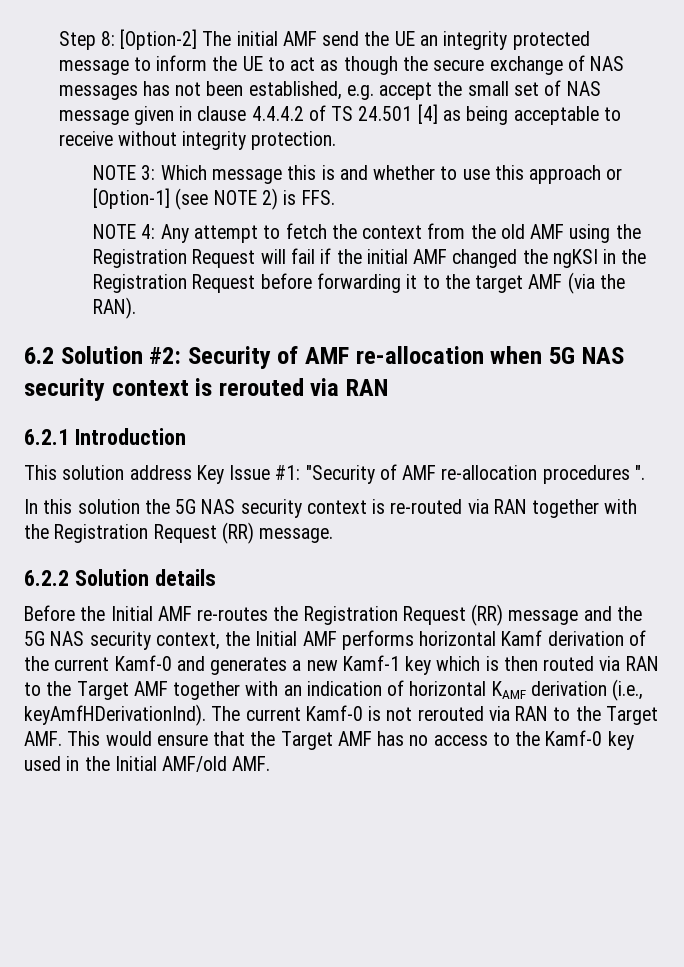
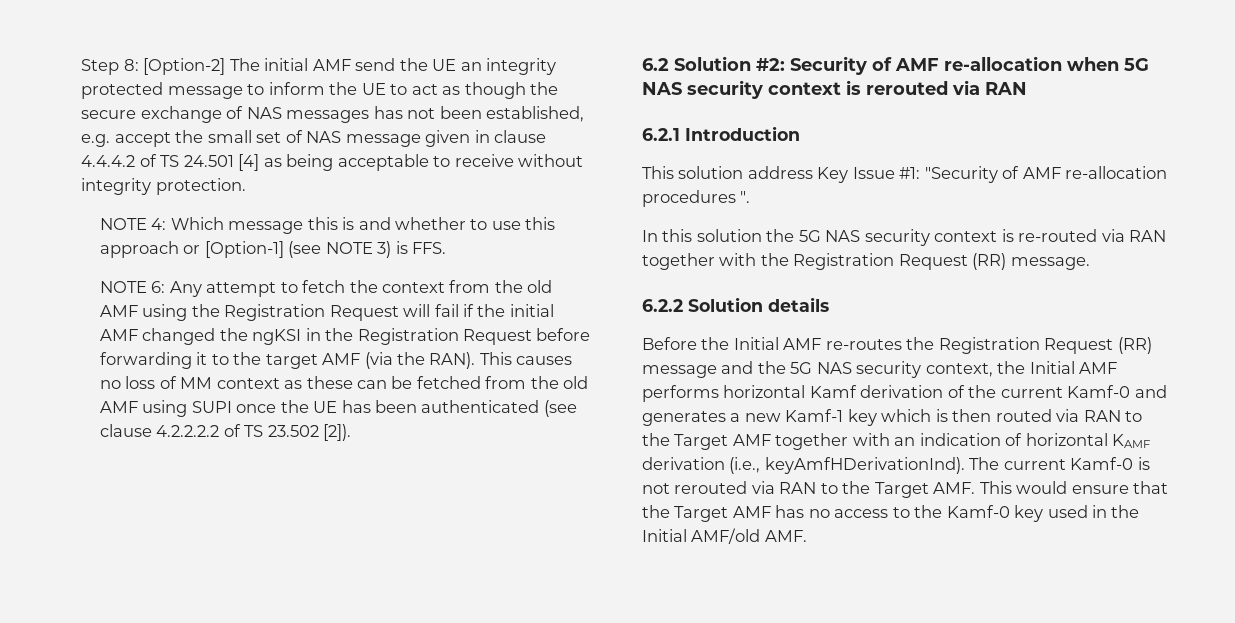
[141,165,156,180] 3: -> [151,218,167,230] 4:
[261,188,278,210] 2) -> [377,241,392,258] 3)
[141,224,156,239] 4: -> [151,281,166,293] 6:
(137, 308) none -> [479,352,573,365] [99,376,589,389] [99,400,577,417] [99,424,352,441] This causes no loss of MM context as these can be fetched from the old AMF using SUPI once the UE has been authenticated (see clause 4.2.2.2.2 of TS 23.502 [2]).

